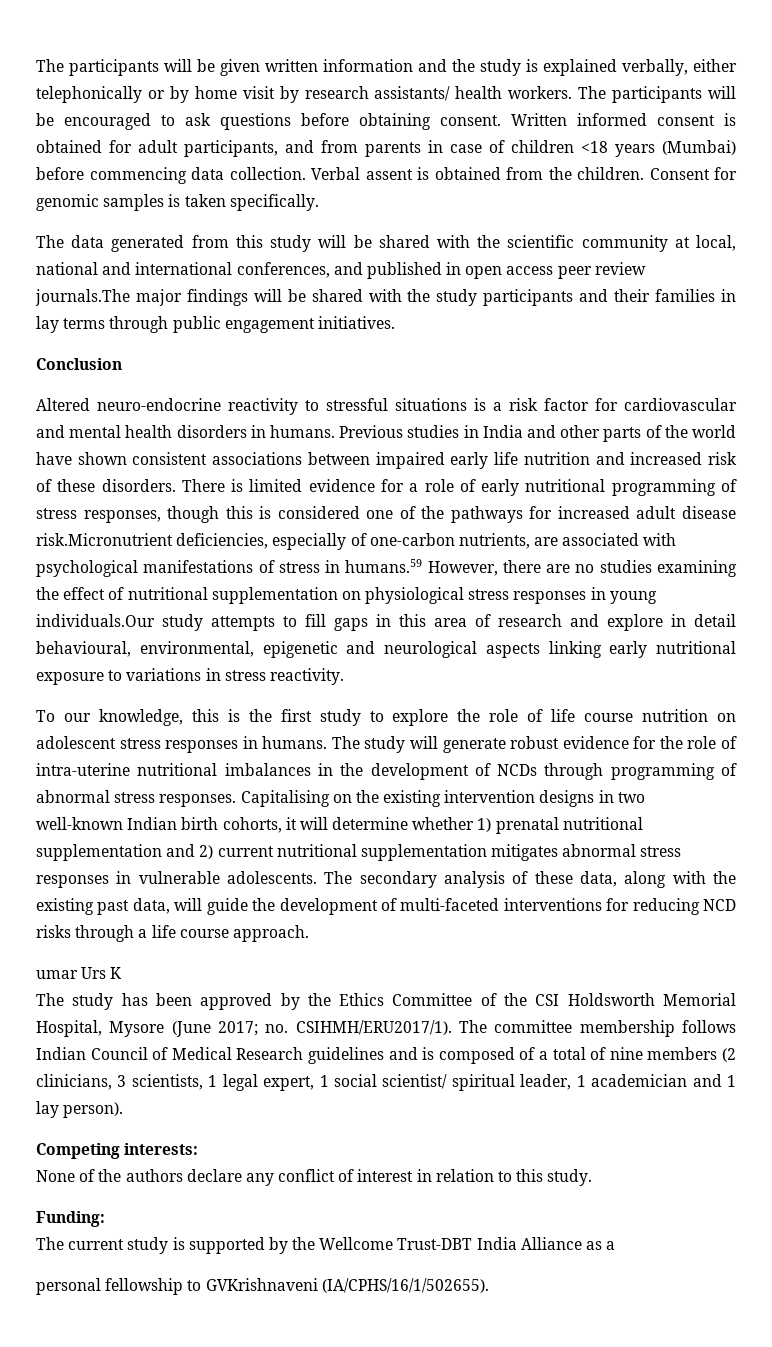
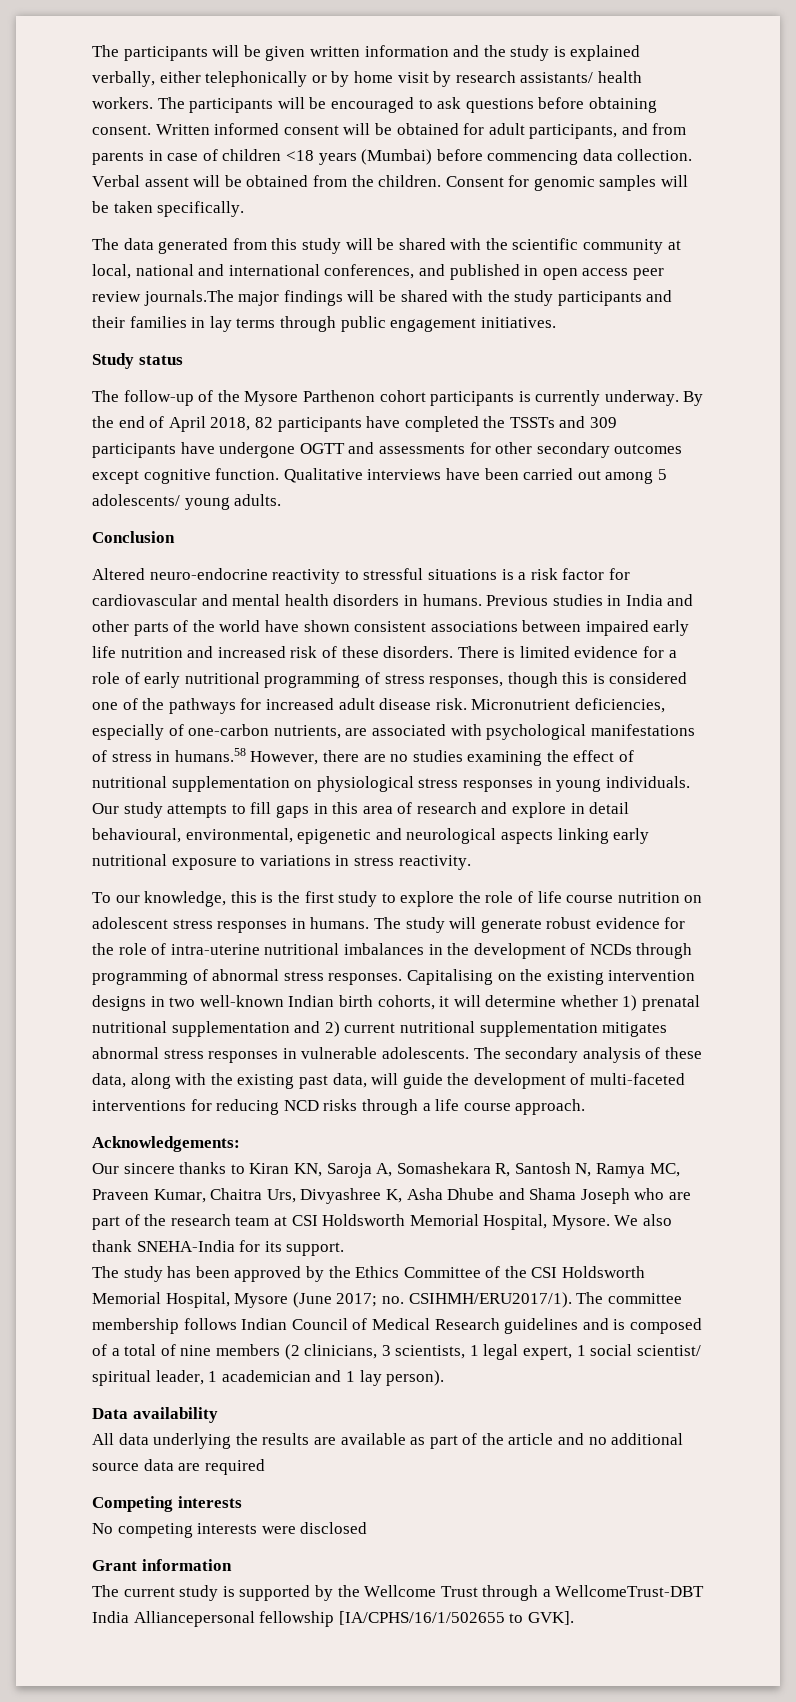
[724,113,736,126] is -> [343,123,392,135] will be
[417,167,429,180] is -> [193,175,242,187] will be
[168,194,181,207] is -> [661,175,689,187] [92,201,109,213] will be
(395, 322) none -> [92,353,183,369] [92,390,704,406] [92,416,618,432] [92,442,683,458] [92,468,667,484] [92,494,282,510] // Study status // The follow-up of the Mysore Parthenon cohort participants is currently underway. By the end of April 2018, 82 participants have completed the TSSTs and 309 participants have undergone OGTT and assessments for other secondary outcomes except cognitive function. Qualitative interviews have been carried out among 5 adolescents/ young adults.
[36,533,173,546] risk.Micronutrient -> [435,698,571,710] risk. Micronutrient
[345,559,423,573] humans.59 -> [174,748,246,762] humans.58
[36,614,155,627] individuals.Our -> [605,776,690,788] [92,803,119,814] individuals. Our
[36,967,123,979] umar Urs K -> [92,1136,240,1152] [92,1162,680,1178] [92,1188,692,1204] [92,1214,673,1230] [92,1240,345,1256] Acknowledgements: // Our sincere thanks to Kiran KN, Saroja A, Somashekara R, Santosh N, Ramya MC, Praveen Kumar, Chaitra Urs, Divyashree K, Asha Dhube and Shama Joseph who are part of the research team at CSI Holdsworth Memorial Hospital, Mysore. We also thank SNEHA-India for its support.
[36,1143,199,1159] [36,1169,593,1186] [36,1211,105,1227] Competing interests: // None of the authors declare any conflict of interest in relation to this study. // Funding: -> [92,1407,218,1423] [92,1433,684,1449] [92,1459,265,1475] [92,1496,242,1512] [92,1522,368,1538] [92,1559,232,1571] Data availability // All data underlying the results are available as part of the article and no additional source data are required // Competing interests // No competing interests were disclosed // Grant information
[397,1237,616,1250] [36,1278,489,1295] Trust-DBT India Alliance as a // personal fellowship to GVKrishnaveni (IA/CPHS/16/1/502655). -> [440,1585,705,1601] [92,1611,574,1627] Trust through a WellcomeTrust-DBT India Alliancepersonal fellowship [IA/CPHS/16/1/502655 to GVK].

